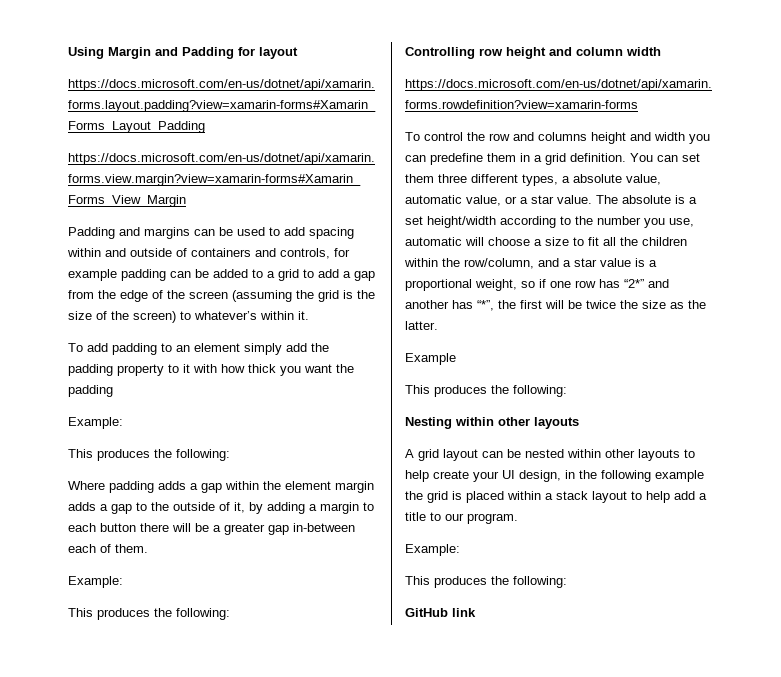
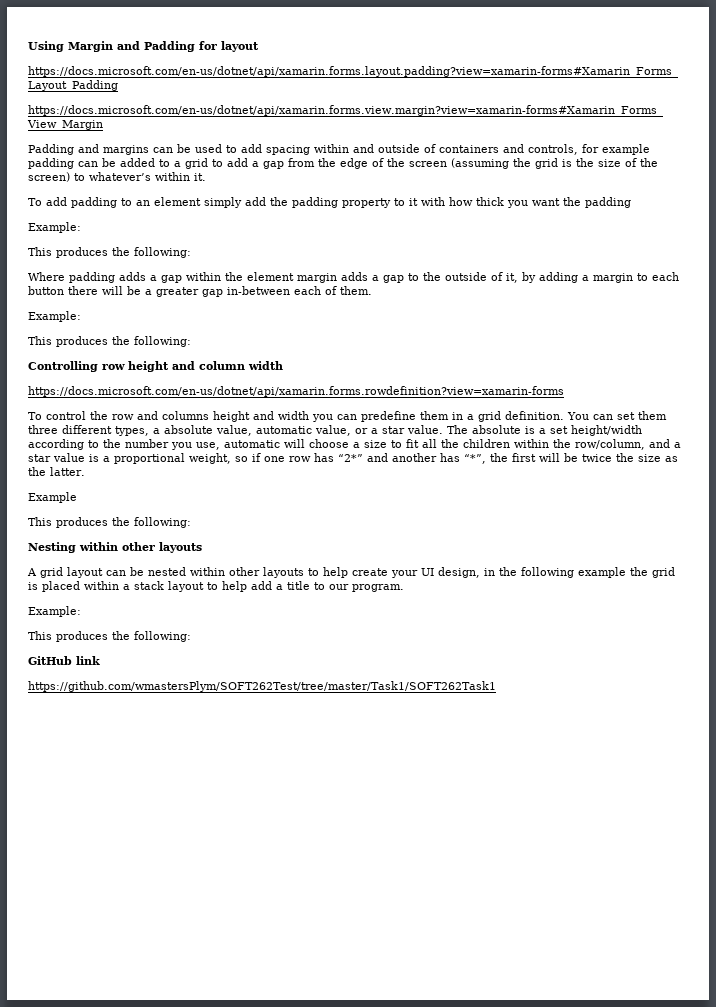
(476, 612) none -> [28,681,496,692] // https://github.com/wmastersPlym/SOFT262Test/tree/master/Task1/SOFT262Task1

